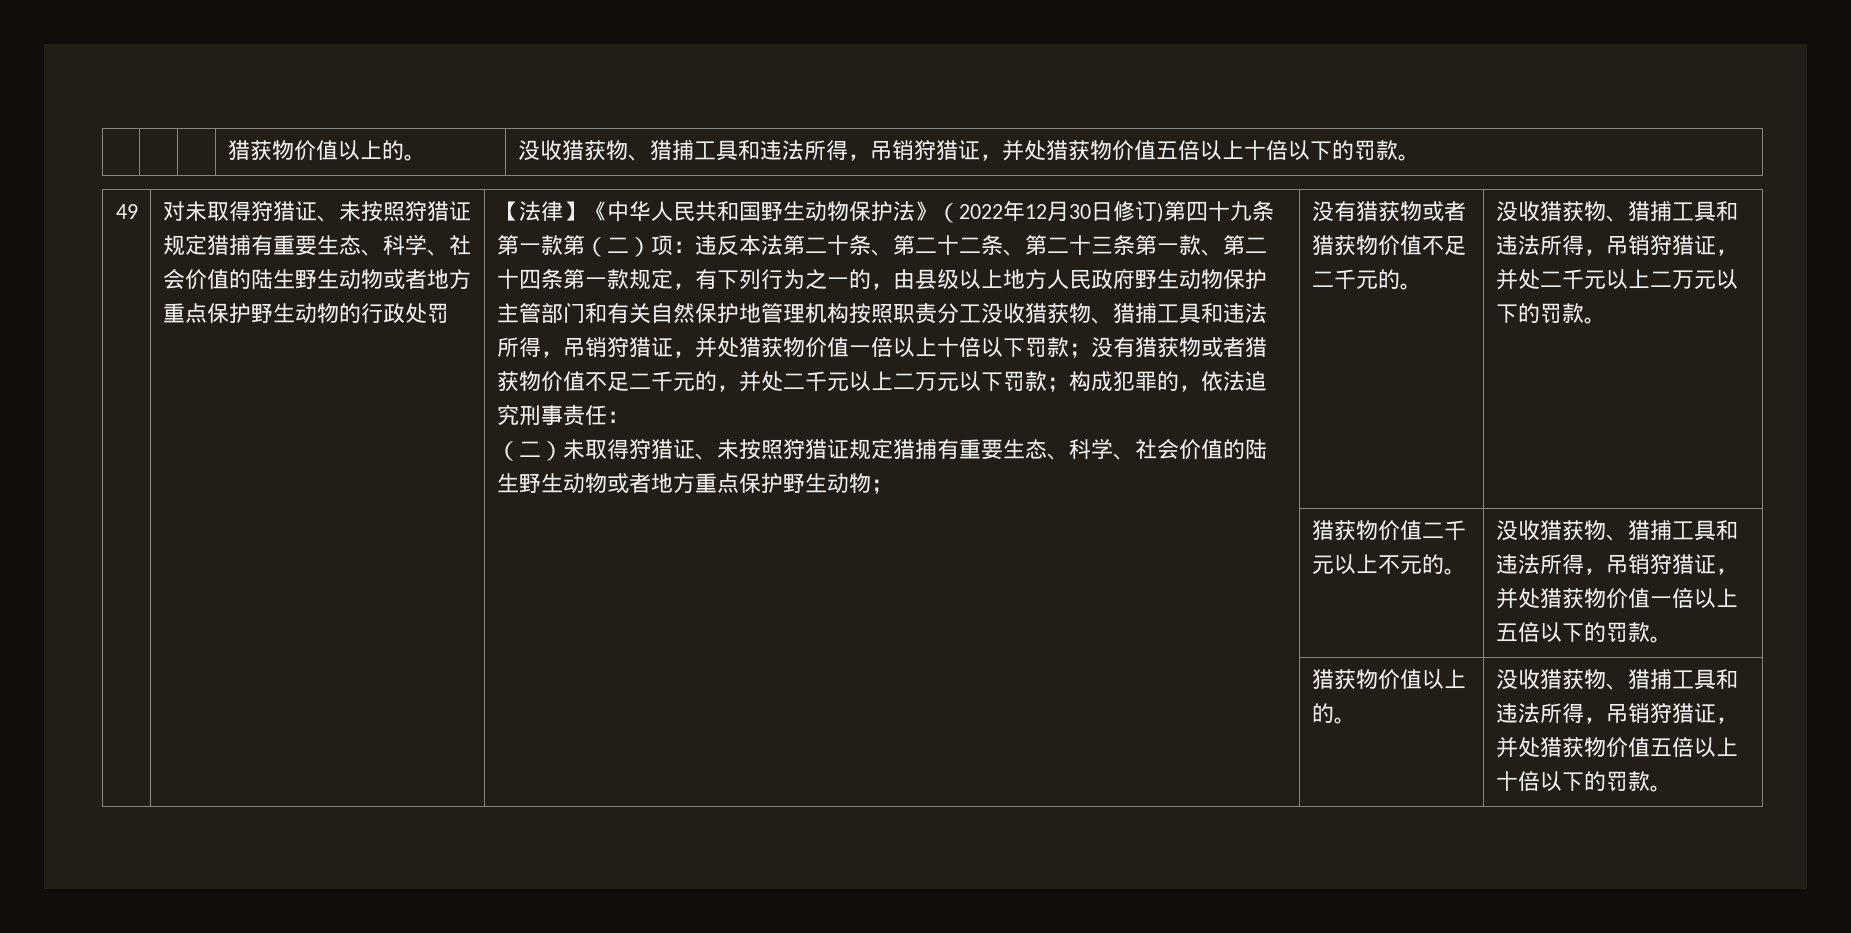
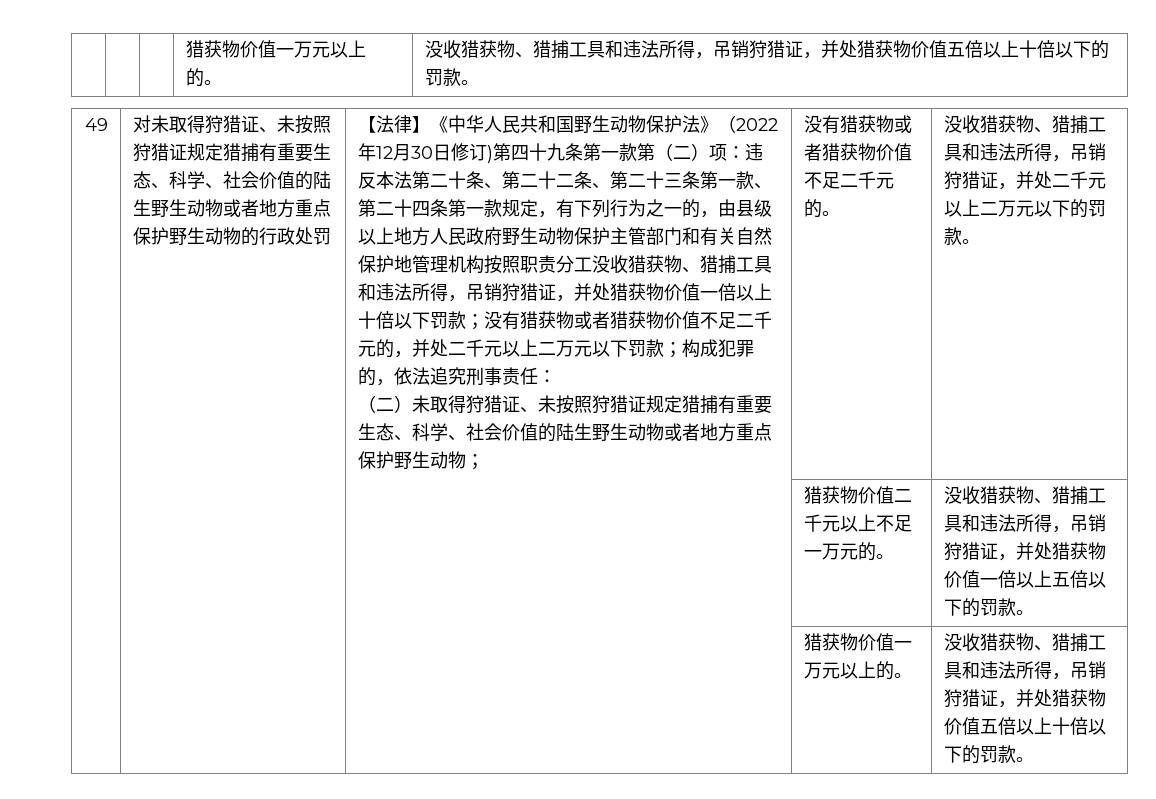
[227,140,338,161] | | | 猎获物价值 -> [185,40,330,58] | | | 猎获物价值一万元
(1400, 564) none -> [893,515,912,532] [803,543,840,560] 足一万
(1422, 679) none -> [893,641,912,649] [803,662,840,679] 一万元

